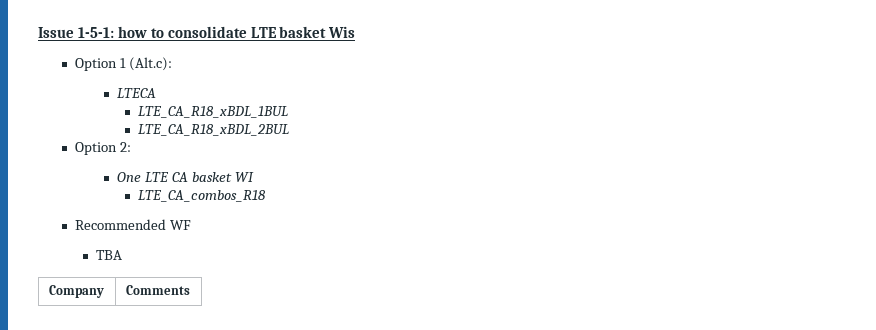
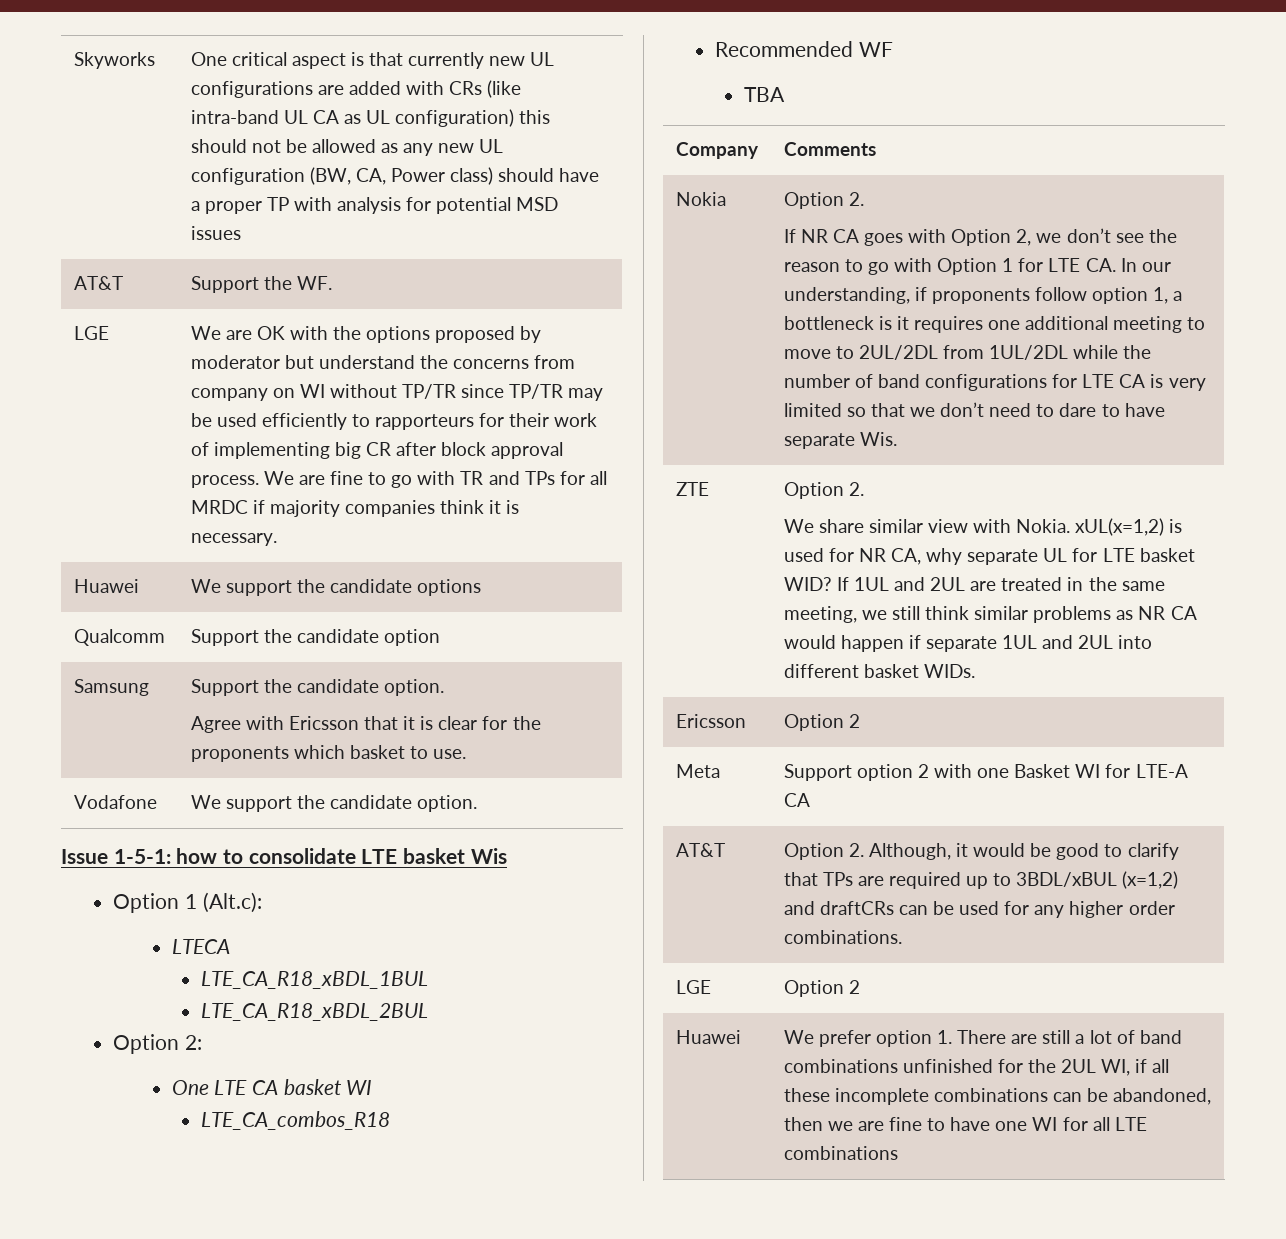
(38, 32) none -> [73,52,155,69] [190,52,555,69] [190,80,522,98] [190,109,551,127] [190,139,504,156] [190,167,600,185] [190,197,559,214] [190,226,241,240] [73,276,123,290] [190,276,332,293] [73,326,109,340] [190,326,542,343] [190,355,576,369] [190,384,604,401] [190,413,598,430] [190,442,564,459] [190,471,608,488] [190,500,520,517] [190,533,277,546] [73,579,139,593] [190,579,482,596] [73,629,165,646] [190,629,440,646] [73,679,149,696] [190,679,444,696] [190,716,541,733] [190,745,467,762] [73,795,157,809] [190,795,478,812] Skyworks | One critical aspect is that currently new UL configurations are added with CRs (like intra-band UL CA as UL configuration) this should not be allowed as any new UL configuration (BW, CA, Power class) should have a proper TP with analysis for potential MSD issues // AT&T | Support the WF. // LGE | We are OK with the options proposed by moderator but understand the concerns from company on WI without TP/TR since TP/TR may be used efficiently to rapporteurs for their work of implementing big CR after block approval process. We are fine to go with TR and TPs for all MRDC if majority companies think it is necessary. // Huawei | We support the candidate options // Qualcomm | Support the candidate option // Samsung | Support the candidate option. // Agree with Ericsson that it is clear for the proponents which basket to use. // Vodafone | We support the candidate option. //
(190, 290) none -> [675,192,726,206] [783,192,864,209] [783,228,1177,246] [783,258,1171,275] [783,287,1183,304] [783,316,1206,333] [783,345,1152,360] [783,374,1206,391] [783,402,1165,417] [783,432,897,449] [675,482,709,496] [783,482,864,499] [783,518,1183,536] [783,548,1195,565] [783,577,1165,591] [783,606,1197,623] [783,635,1153,652] [783,664,975,678] [675,714,746,728] [783,714,860,731] [675,764,720,778] [783,764,1188,781] [783,793,810,807] [675,843,725,857] [783,843,1179,860] [783,871,1179,889] [783,901,1175,918] [783,930,902,944] [675,980,711,994] [783,980,860,997] [675,1030,741,1044] [783,1030,1182,1047] [783,1059,1170,1076] [783,1088,1212,1105] [783,1117,1147,1131] [783,1146,898,1160] // Nokia | Option 2. // If NR CA goes with Option 2, we don’t see the reason to go with Option 1 for LTE CA. In our understanding, if proponents follow option 1, a bottleneck is it requires one additional meeting to move to 2UL/2DL from 1UL/2DL while the number of band configurations for LTE CA is very limited so that we don’t need to dare to have separate Wis. // ZTE | Option 2. // We share similar view with Nokia. xUL(x=1,2) is used for NR CA, why separate UL for LTE basket WID? If 1UL and 2UL are treated in the same meeting, we still think similar problems as NR CA would happen if separate 1UL and 2UL into different basket WIDs. // Ericsson | Option 2 // Meta | Support option 2 with one Basket WI for LTE-A CA // AT&T | Option 2. Although, it would be good to clarify that TPs are required up to 3BDL/xBUL (x=1,2) and draftCRs can be used for any higher order combinations. // LGE | Option 2 // Huawei | We prefer option 1. There are still a lot of band combinations unfinished for the 2UL WI, if all these incomplete combinations can be abandoned, then we are fine to have one WI for all LTE combinations

